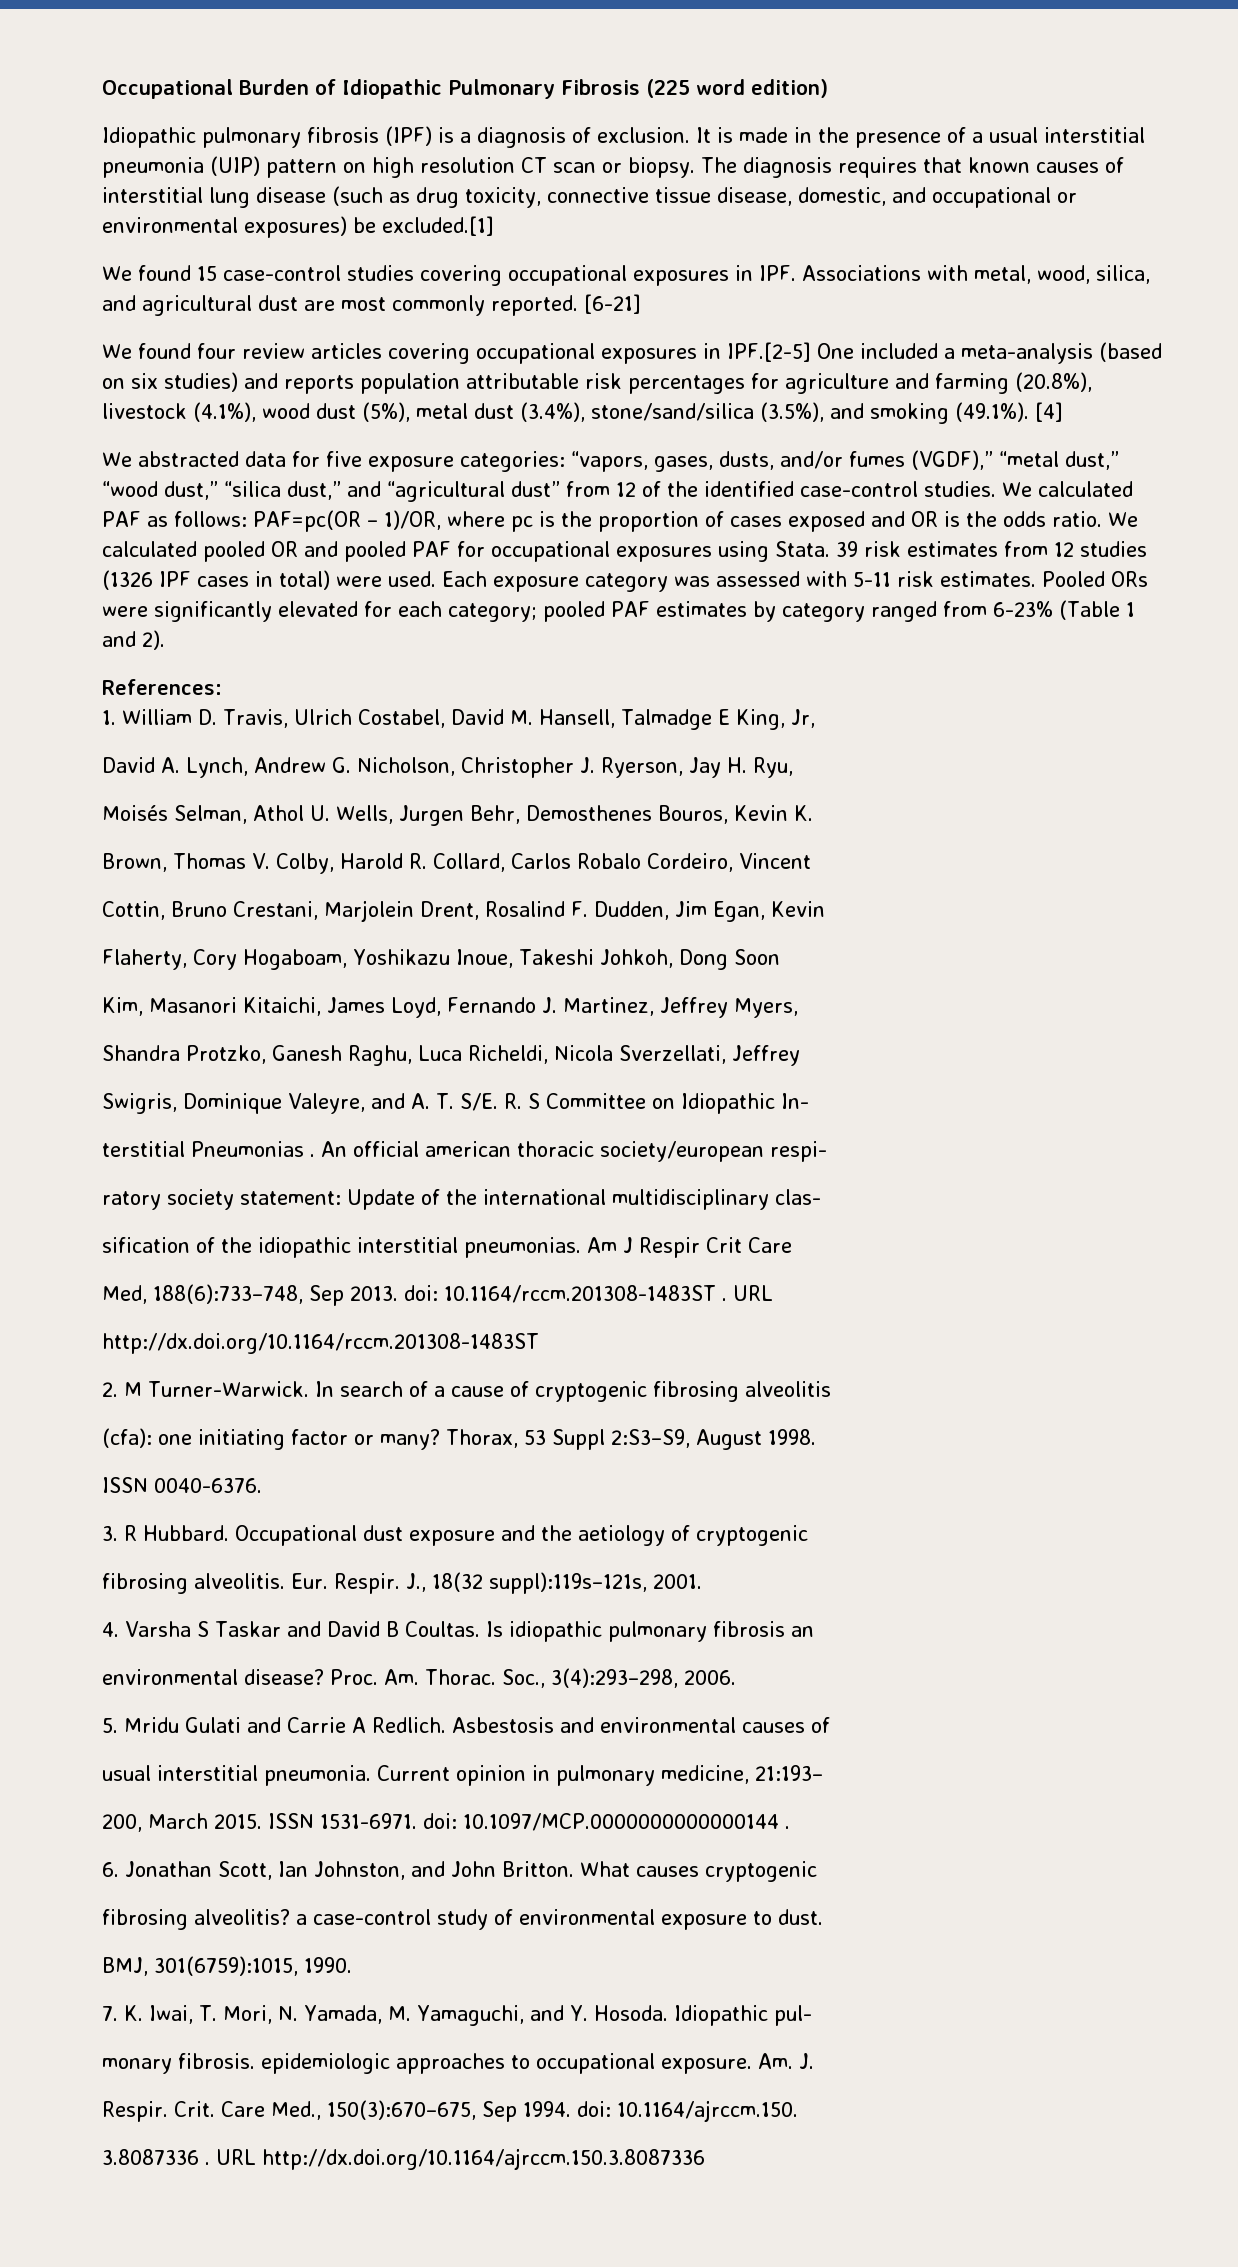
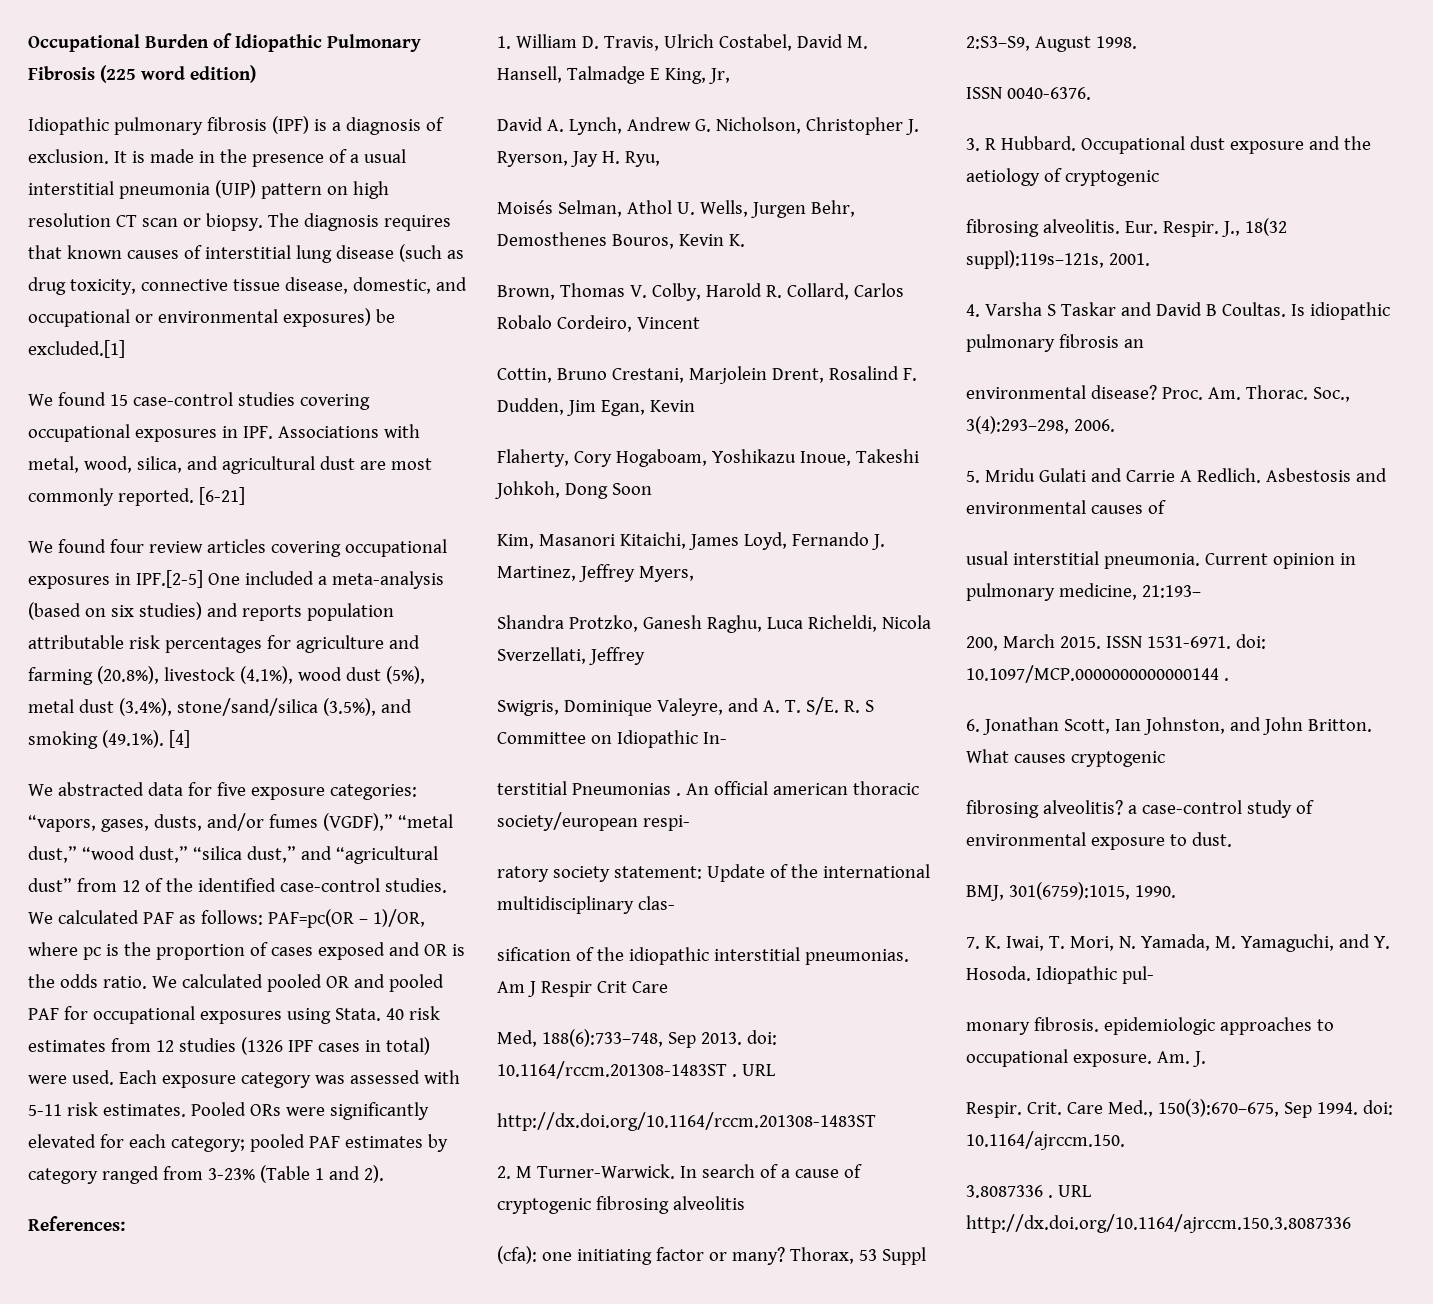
[835,541,858,557] 39 -> [385,1008,404,1020] 40
[992,601,1053,617] 6-23% -> [207,1168,255,1180] 3-23%

